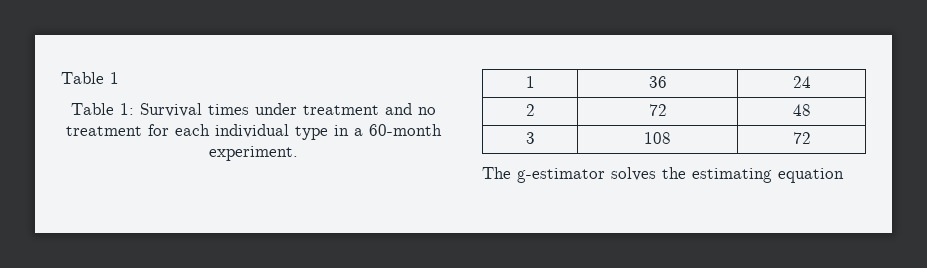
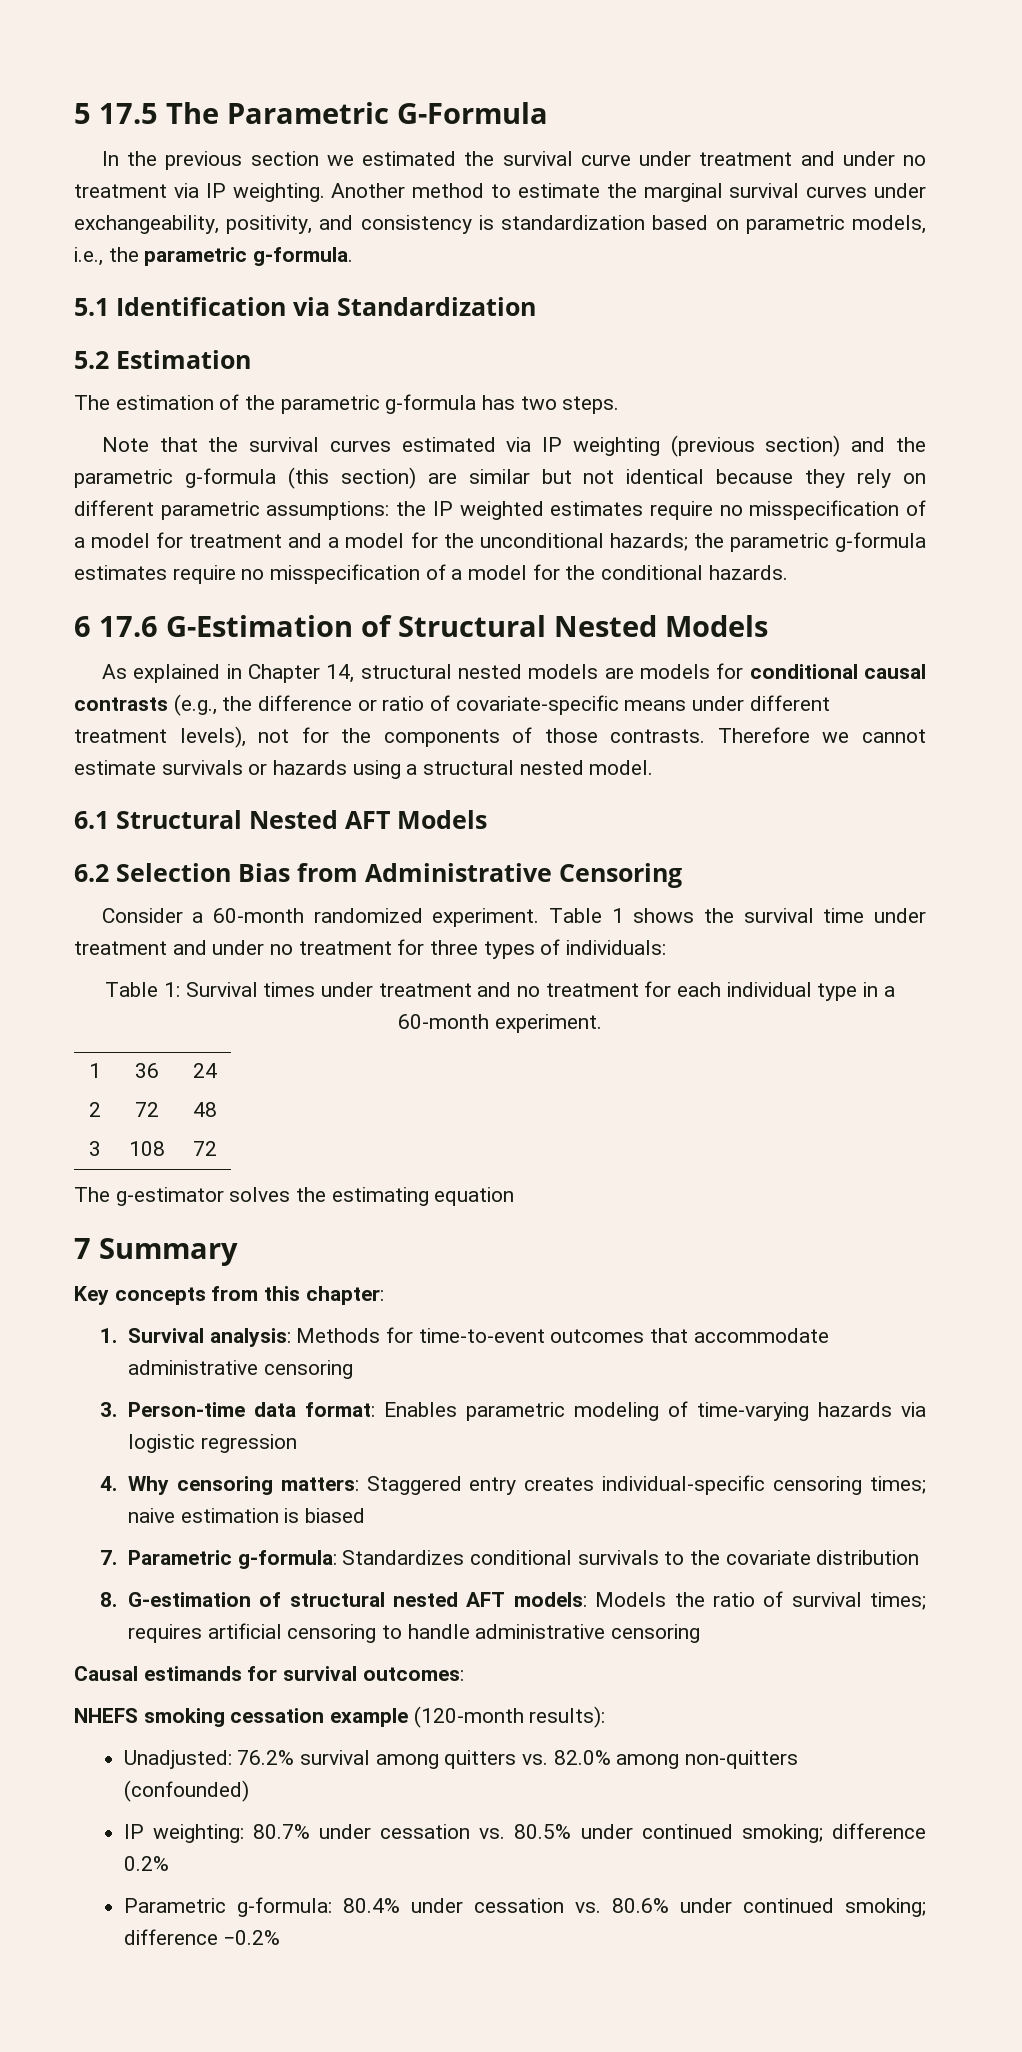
[61,72,119,84] Table 1 -> [74,102,548,124] [101,151,927,170] [74,183,927,202] [74,215,926,234] [74,247,354,266] [74,297,536,316] [74,350,251,369] [74,394,620,414] [101,435,927,457] [74,467,926,489] [74,500,927,520] [74,532,927,552] [74,564,788,584] [74,615,768,637] [101,663,926,683] [74,694,830,716] [74,726,926,748] [74,760,654,779] [74,810,487,829] [74,863,682,888] [101,908,927,927] [74,939,667,959] 5 17.5 The Parametric G-Formula // In the previous section we estimated the survival curve under treatment and under no treatment via IP weighting. Another method to estimate the marginal survival curves under exchangeability, positivity, and consistency is standardization based on parametric models, i.e., the parametric g-formula. // 5.1 Identification via Standardization // 5.2 Estimation // The estimation of the parametric g-formula has two steps. // Note that the survival curves estimated via IP weighting (previous section) and the parametric g-formula (this section) are similar but not identical because they rely on different parametric assumptions: the IP weighted estimates require no misspecification of a model for treatment and a model for the unconditional hazards; the parametric g-formula estimates require no misspecification of a model for the conditional hazards. // 6 17.6 G-Estimation of Structural Nested Models // As explained in Chapter 14, structural nested models are models for conditional causal contrasts (e.g., the difference or ratio of covariate-specific means under different treatment levels), not for the components of those contrasts. Therefore we cannot estimate survivals or hazards using a structural nested model. // 6.1 Structural Nested AFT Models // 6.2 Selection Bias from Administrative Censoring // Consider a 60-month randomized experiment. Table 1 shows the survival time under treatment and under no treatment for three types of individuals:
(844, 175) none -> [74,1238,238,1266] [74,1286,384,1305] [100,1327,829,1347] [127,1360,353,1379] [100,1401,926,1421] [127,1434,297,1453] [100,1475,926,1495] [127,1508,365,1523] [100,1550,920,1569] [100,1591,927,1610] [127,1623,700,1643] [74,1666,464,1681] [74,1706,606,1728] [123,1750,798,1769] [123,1780,249,1802] [123,1823,926,1843] [123,1856,169,1871] [123,1897,926,1917] [123,1929,281,1945] // 7 Summary // Key concepts from this chapter: // 1. Survival analysis: Methods for time-to-event outcomes that accommodate administrative censoring // 3. Person-time data format: Enables parametric modeling of time-varying hazards via logistic regression // 4. Why censoring matters: Staggered entry creates individual-specific censoring times; naive estimation is biased // 7. Parametric g-formula: Standardizes conditional survivals to the covariate distribution // 8. G-estimation of structural nested AFT models: Models the ratio of survival times; requires artificial censoring to handle administrative censoring // Causal estimands for survival outcomes: // NHEFS smoking cessation example (120-month results): // Unadjusted: 76.2% survival among quitters vs. 82.0% among non-quitters (confounded) // IP weighting: 80.7% under cessation vs. 80.5% under continued smoking; difference 0.2% // Parametric g-formula: 80.4% under cessation vs. 80.6% under continued smoking; difference −0.2%

